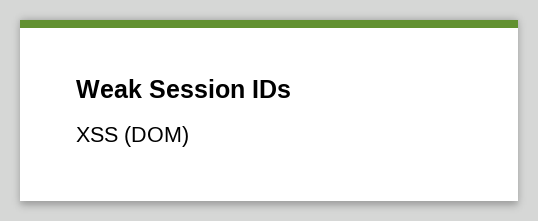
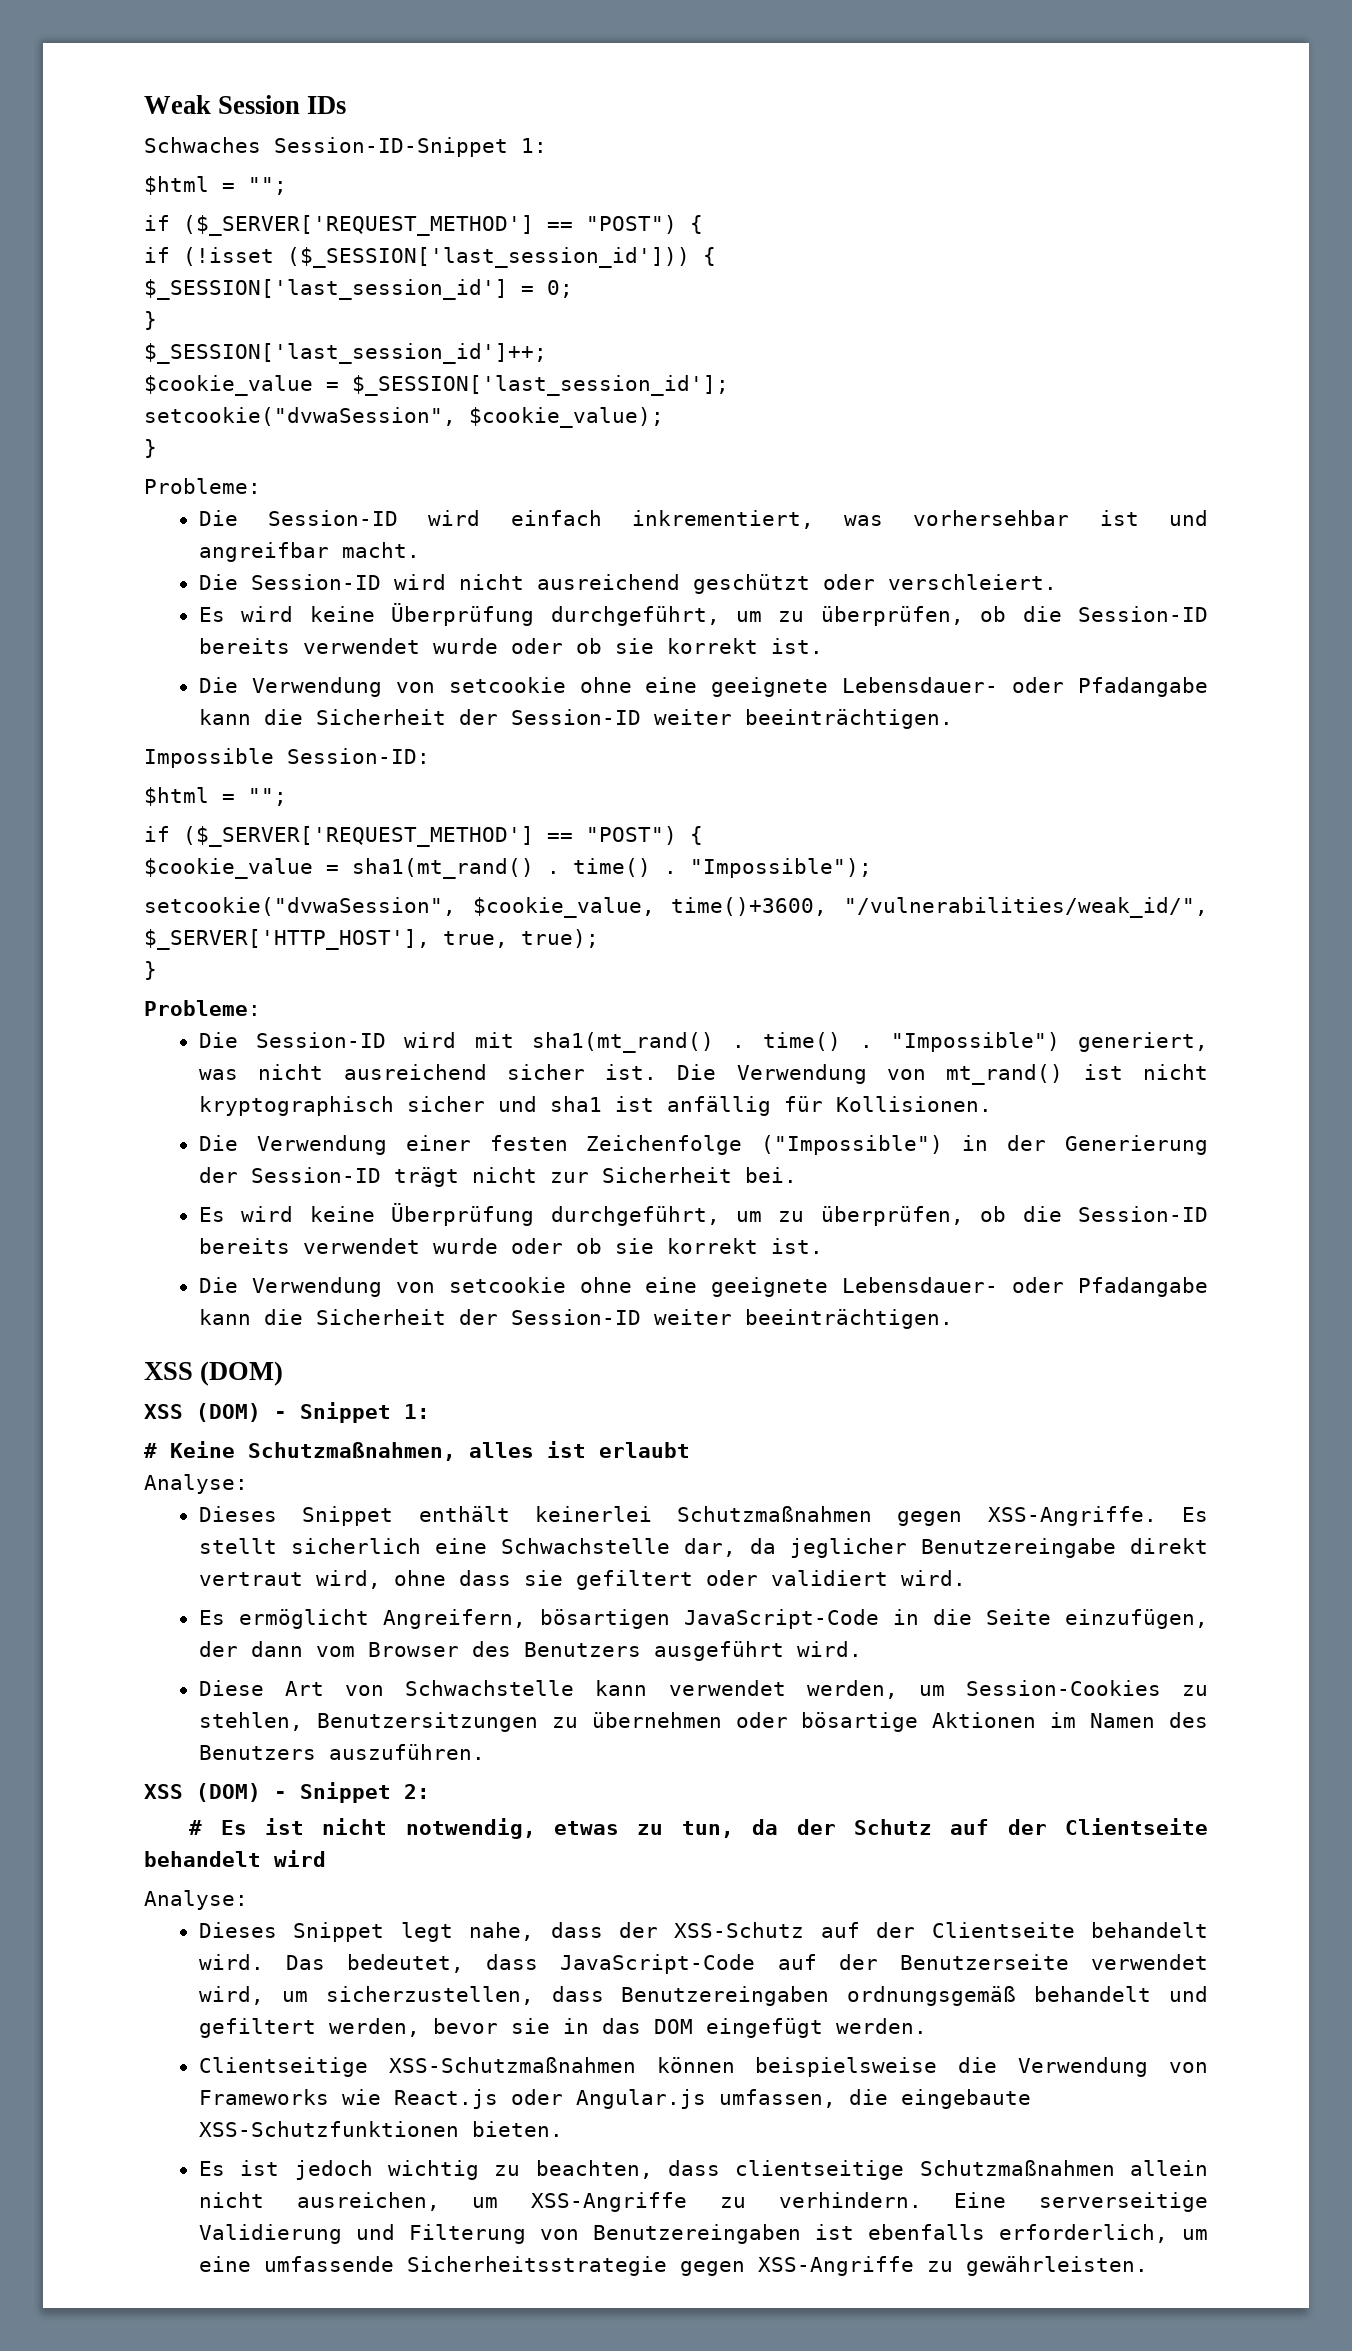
[76,126,189,147] XSS (DOM) -> [144,137,547,157] [144,176,287,195] [144,215,703,236] [144,247,716,268] [144,279,573,300] [144,311,157,330] [144,343,547,364] [144,375,729,396] [144,407,664,428] [144,439,157,458] [144,478,261,494] [198,510,1209,529] [198,542,420,562] [198,574,1057,594] [198,603,1209,626] [198,638,823,654] [198,677,1208,697] [198,709,953,729] [144,748,430,768] [144,787,287,806] [144,826,703,847] [144,858,872,879] [144,897,1208,918] [144,929,599,950] [144,961,157,980] [144,1000,261,1016] [198,1032,1208,1053] [198,1064,1209,1085] [198,1096,992,1116] [198,1135,1209,1155] [198,1167,797,1187] [198,1203,1209,1226] [198,1238,823,1254] [198,1277,1208,1297] [198,1309,953,1329] [144,1361,284,1386] [144,1402,430,1423] [144,1441,690,1461] [144,1474,248,1494] [198,1506,1208,1526] [198,1538,1209,1558] [198,1570,966,1590] [198,1609,1209,1629] [198,1641,862,1661] [198,1680,1208,1699] [198,1712,1208,1732] [198,1744,485,1760] [144,1782,430,1803] [189,1818,1209,1839] [144,1850,326,1867] [144,1890,248,1910] [198,1922,1209,1942] [198,1954,1209,1974] [198,1986,1208,2006] [198,2018,927,2038] [198,2057,1208,2077] [198,2089,1031,2109] [198,2121,563,2137] [198,2160,1208,2180] [198,2192,1208,2212] [198,2224,1209,2244] [198,2256,1148,2276] Schwaches Session-ID-Snippet 1: // $html = ""; // if ($_SERVER['REQUEST_METHOD'] == "POST") { // if (!isset ($_SESSION['last_session_id'])) { // $_SESSION['last_session_id'] = 0; // } // $_SESSION['last_session_id']++; // $cookie_value = $_SESSION['last_session_id']; // setcookie("dvwaSession", $cookie_value); // } // Probleme: // Die Session-ID wird einfach inkrementiert, was vorhersehbar ist und angreifbar macht. // Die Session-ID wird nicht ausreichend geschützt oder verschleiert. // Es wird keine Überprüfung durchgeführt, um zu überprüfen, ob die Session-ID bereits verwendet wurde oder ob sie korrekt ist. // Die Verwendung von setcookie ohne eine geeignete Lebensdauer- oder Pfadangabe kann die Sicherheit der Session-ID weiter beeinträchtigen. // Impossible Session-ID: // $html = ""; // if ($_SERVER['REQUEST_METHOD'] == "POST") { // $cookie_value = sha1(mt_rand() . time() . "Impossible"); // setcookie("dvwaSession", $cookie_value, time()+3600, "/vulnerabilities/weak_id/", $_SERVER['HTTP_HOST'], true, true); // } // Probleme: // Die Session-ID wird mit sha1(mt_rand() . time() . "Impossible") generiert, was nicht ausreichend sicher ist. Die Verwendung von mt_rand() ist nicht kryptographisch sicher und sha1 ist anfällig für Kollisionen. // Die Verwendung einer festen Zeichenfolge ("Impossible") in der Generierung der Session-ID trägt nicht zur Sicherheit bei. // Es wird keine Überprüfung durchgeführt, um zu überprüfen, ob die Session-ID bereits verwendet wurde oder ob sie korrekt ist. // Die Verwendung von setcookie ohne eine geeignete Lebensdauer- oder Pfadangabe kann die Sicherheit der Session-ID weiter beeinträchtigen. // XSS (DOM) // XSS (DOM) - Snippet 1: // # Keine Schutzmaßnahmen, alles ist erlaubt // Analyse: // Dieses Snippet enthält keinerlei Schutzmaßnahmen gegen XSS-Angriffe. Es stellt sicherlich eine Schwachstelle dar, da jeglicher Benutzereingabe direkt vertraut wird, ohne dass sie gefiltert oder validiert wird. // Es ermöglicht Angreifern, bösartigen JavaScript-Code in die Seite einzufügen, der dann vom Browser des Benutzers ausgeführt wird. // Diese Art von Schwachstelle kann verwendet werden, um Session-Cookies zu stehlen, Benutzersitzungen zu übernehmen oder bösartige Aktionen im Namen des Benutzers auszuführen. // XSS (DOM) - Snippet 2: // # Es ist nicht notwendig, etwas zu tun, da der Schutz auf der Clientseite behandelt wird // Analyse: // Dieses Snippet legt nahe, dass der XSS-Schutz auf der Clientseite behandelt wird. Das bedeutet, dass JavaScript-Code auf der Benutzerseite verwendet wird, um sicherzustellen, dass Benutzereingaben ordnungsgemäß behandelt und gefiltert werden, bevor sie in das DOM eingefügt werden. // Clientseitige XSS-Schutzmaßnahmen können beispielsweise die Verwendung von Frameworks wie React.js oder Angular.js umfassen, die eingebaute XSS-Schutzfunktionen bieten. // Es ist jedoch wichtig zu beachten, dass clientseitige Schutzmaßnahmen allein nicht ausreichen, um XSS-Angriffe zu verhindern. Eine serverseitige Validierung und Filterung von Benutzereingaben ist ebenfalls erforderlich, um eine umfassende Sicherheitsstrategie gegen XSS-Angriffe zu gewährleisten.

